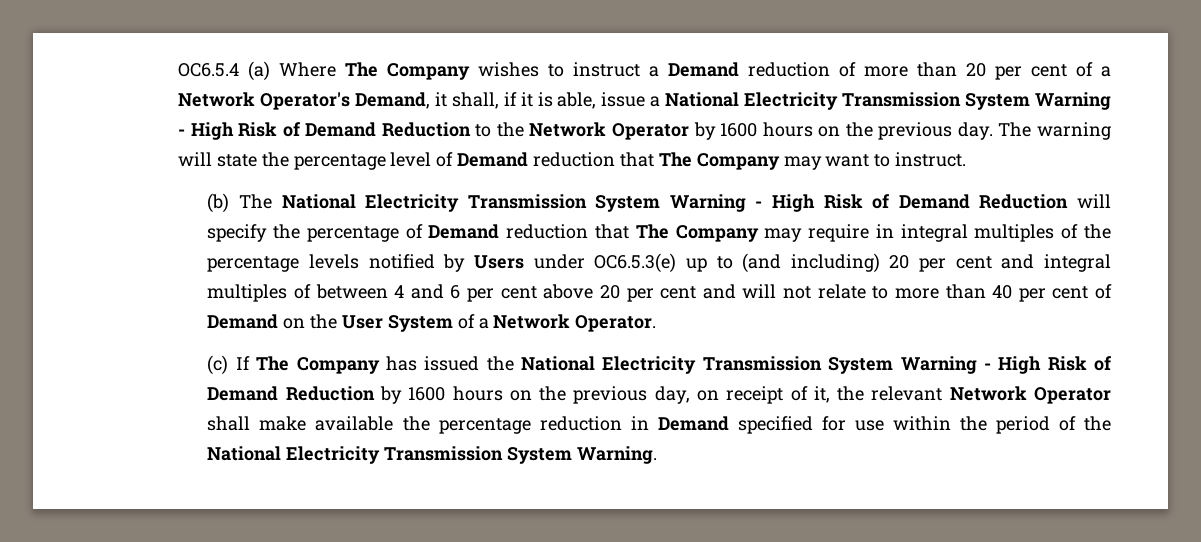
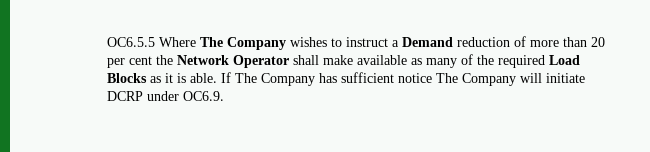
[178,61,271,81] OC6.5.4 (a) -> [107,37,156,47] OC6.5.5
[1076,62,1111,77] [178,92,1111,110] [178,122,1111,140] [178,152,967,170] [207,193,1111,213] [207,224,1111,242] [207,253,1111,273] [207,284,1112,302] [207,314,657,332] [207,355,1112,375] [207,386,1112,404] [207,416,1111,434] [207,446,657,464] of a Network Operator's Demand, it shall, if it is able, issue a National Electricity Transmission System Warning - High Risk of Demand Reduction to the Network Operator by 1600 hours on the previous day. The warning will state the percentage level of Demand reduction that The Company may want to instruct. // (b) The National Electricity Transmission System Warning - High Risk of Demand Reduction will specify the percentage of Demand reduction that The Company may require in integral multiples of the percentage levels notified by Users under OC6.5.3(e) up to (and including) 20 per cent and integral multiples of between 4 and 6 per cent above 20 per cent and will not relate to more than 40 per cent of Demand on the User System of a Network Operator. // (c) If The Company has issued the National Electricity Transmission System Warning - High Risk of Demand Reduction by 1600 hours on the previous day, on receipt of it, the relevant Network Operator shall make available the percentage reduction in Demand specified for use within the period of the National Electricity Transmission System Warning. -> [156,54,581,68] [107,72,586,86] [107,91,225,101] the Network Operator shall make available as many of the required Load Blocks as it is able. If The Company has sufficient notice The Company will initiate DCRP under OC6.9.

